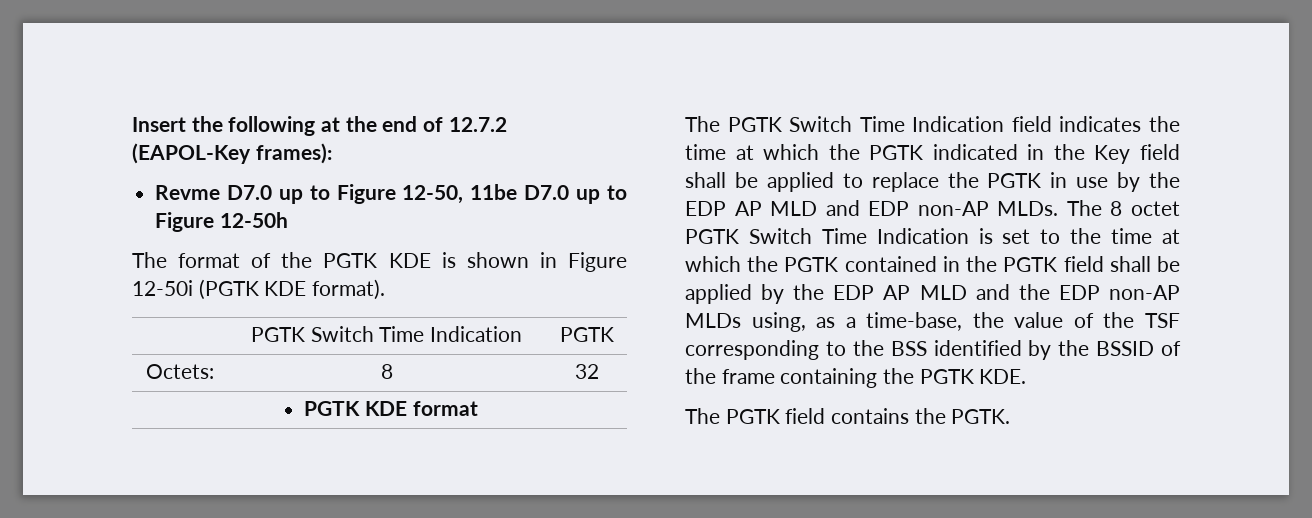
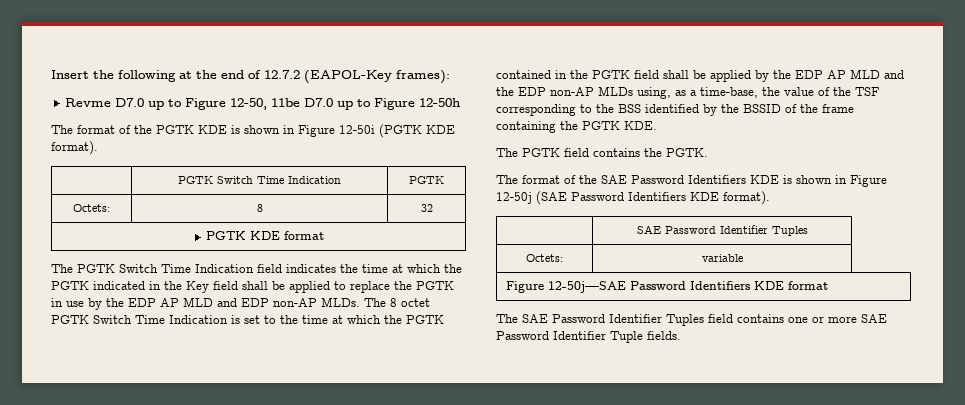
(1011, 416) none -> [496,175,887,187] [496,191,770,205] [636,225,808,236] [526,254,563,262] [701,254,743,262] [506,281,829,293] [496,314,887,326] [496,331,681,343] // The format of the SAE Password Identifiers KDE is shown in Figure 12-50j (SAE Password Identifiers KDE format). // | SAE Password Identifier Tuples // Octets: | variable // Figure 12-50j—SAE Password Identifiers KDE format // The SAE Password Identifier Tuples field contains one or more SAE Password Identifier Tuple fields.

